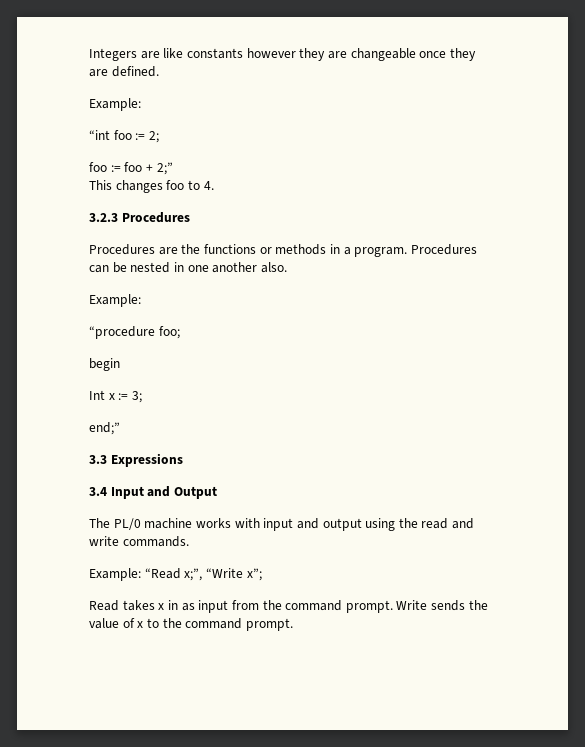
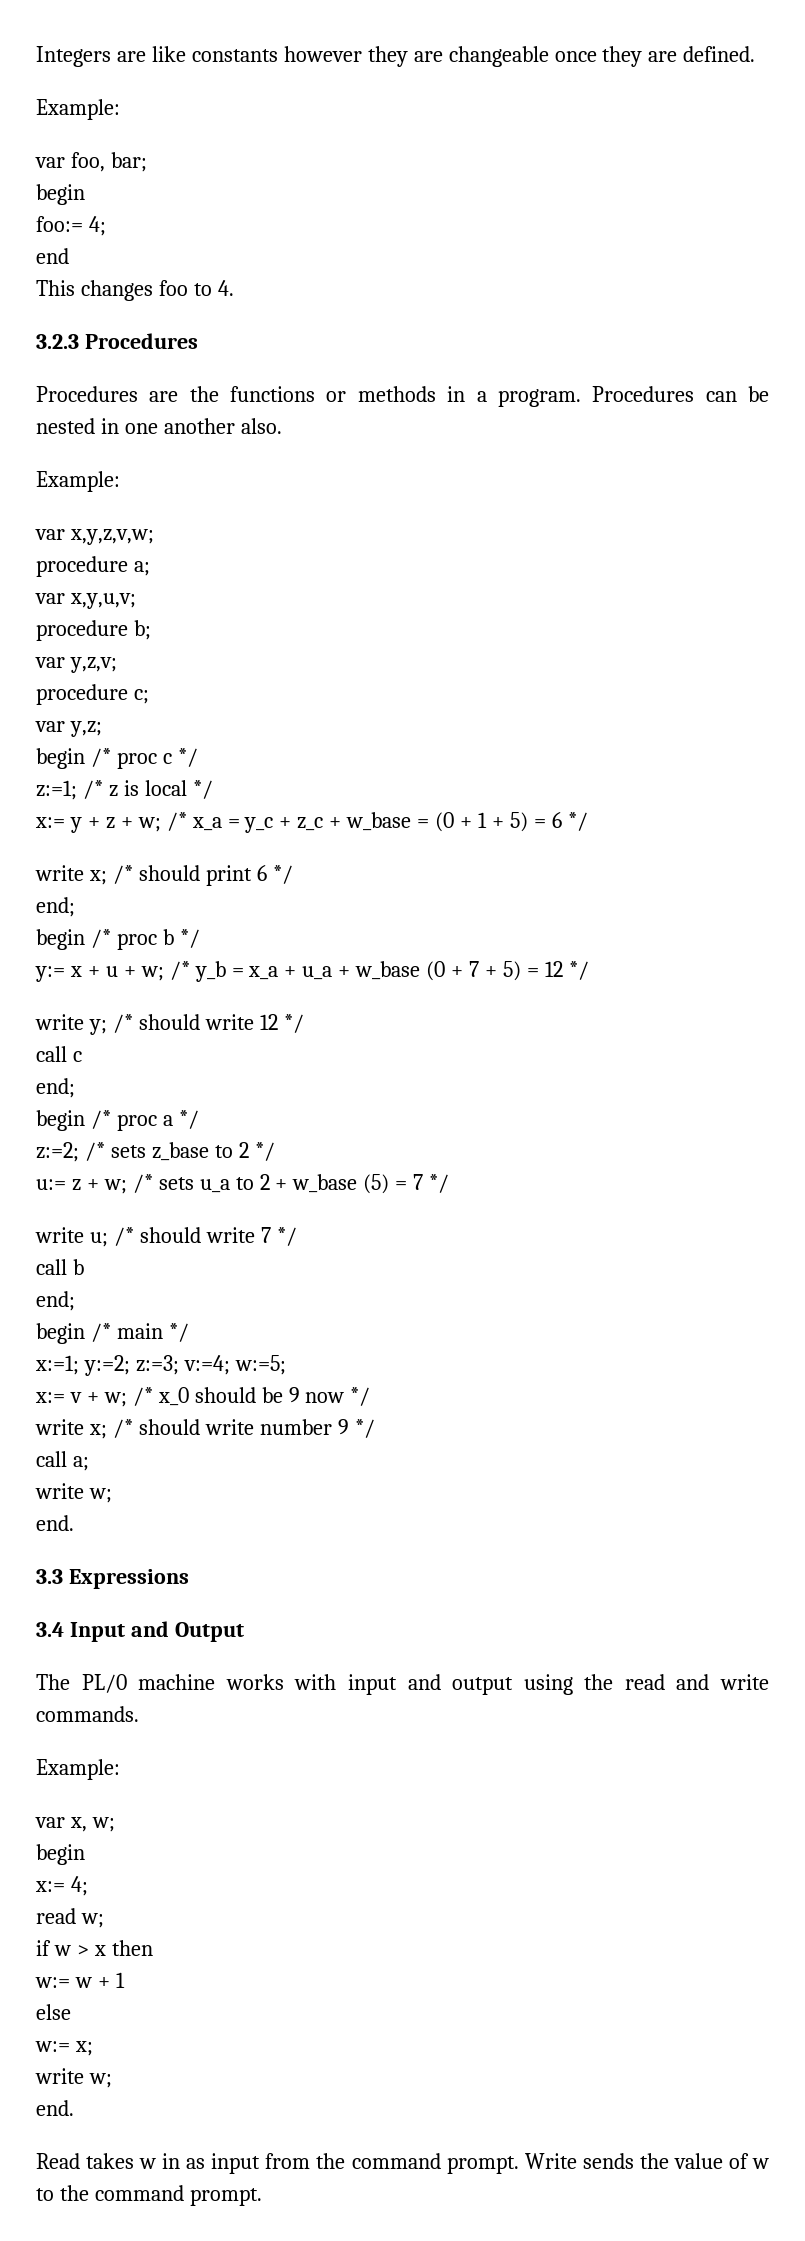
[89,130,159,143] [89,162,173,175] “int foo := 2; // foo := foo + 2;” -> [35,152,147,172] [36,184,85,205] [36,216,106,236] [36,248,69,264] var foo, bar; // begin // foo:= 4; // end
[89,326,180,339] [89,358,120,371] [89,390,142,403] [89,422,120,435] “procedure foo; // begin // Int x := 3; // end;” -> [35,529,154,545] [36,556,150,577] [35,593,136,609] [36,620,151,641] [35,657,117,673] [36,684,149,705] [35,721,102,737] [36,748,198,769] [36,780,213,800] [35,812,588,833] [35,865,293,886] [36,897,75,917] [36,929,200,950] [35,961,589,982] [35,1014,304,1035] [36,1046,82,1062] [36,1078,75,1098] [36,1110,199,1131] [36,1142,275,1162] [36,1174,450,1194] [35,1227,297,1247] [36,1259,84,1275] [36,1291,75,1311] [36,1323,189,1344] [35,1355,286,1376] [35,1387,371,1407] [35,1419,375,1439] [36,1451,89,1471] [35,1483,112,1503] [36,1515,74,1531] var x,y,z,v,w; // procedure a; // var x,y,u,v; // procedure b; // var y,z,v; // procedure c; // var y,z; // begin /* proc c */ // z:=1; /* z is local */ // x:= y + z + w; /* x_a = y_c + z_c + w_base = (0 + 1 + 5) = 6 */ // write x; /* should print 6 */ // end; // begin /* proc b */ // y:= x + u + w; /* y_b = x_a + u_a + w_base (0 + 7 + 5) = 12 */ // write y; /* should write 12 */ // call c // end; // begin /* proc a */ // z:=2; /* sets z_base to 2 */ // u:= z + w; /* sets u_a to 2 + w_base (5) = 7 */ // write u; /* should write 7 */ // call b // end; // begin /* main */ // x:=1; y:=2; z:=3; v:=4; w:=5; // x:= v + w; /* x_0 should be 9 now */ // write x; /* should write number 9 */ // call a; // write w; // end.
[144,568,262,581] “Read x;”, “Write x”; -> [35,1817,115,1832] [36,1844,85,1865] [35,1876,88,1896] [36,1908,104,1928] [36,1940,153,1956] [35,1972,125,1988] [36,2004,71,2020] [35,2041,93,2056] [35,2068,112,2088] [36,2100,74,2116] // var x, w; // begin // x:= 4; // read w; // if w > x then // w:= w + 1 // else // w:= x; // write w; // end.
[158,603,165,610] x -> [139,2158,157,2169] w
[137,621,144,628] x -> [752,2158,770,2169] w

